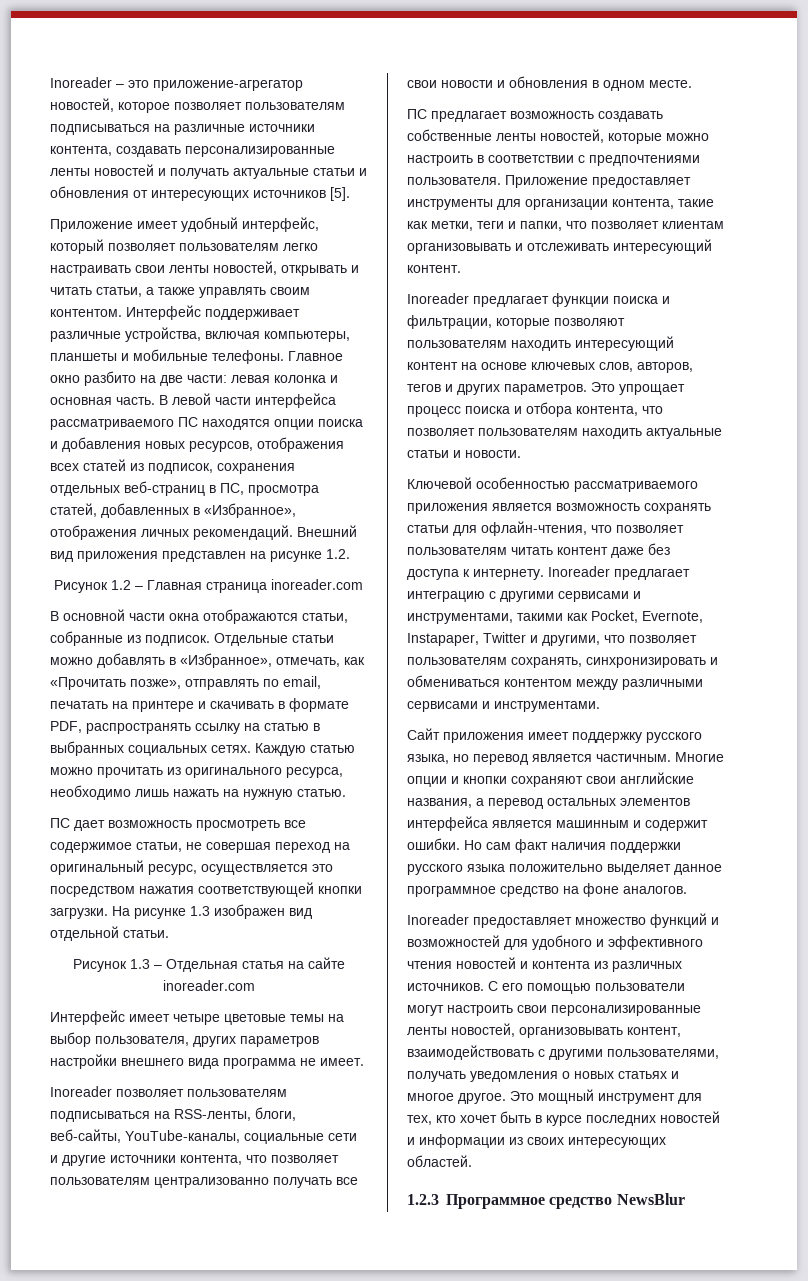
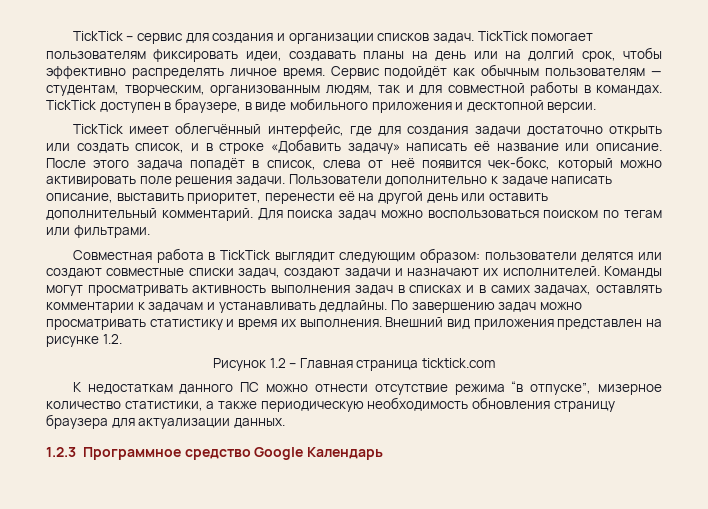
[50,77,303,91] [50,98,345,113] [50,124,315,135] [50,146,335,157] [50,164,367,179] [50,186,350,201] [50,217,319,232] [50,239,318,254] [50,261,359,276] [50,287,310,298] [50,305,300,320] [50,327,350,342] [50,349,343,364] [50,371,338,386] [50,393,336,408] [50,417,363,430] [50,437,344,452] [50,459,295,474] [50,481,319,496] [50,503,296,518] [50,525,293,540] Inoreader – это приложение-агрегатор новостей, которое позволяет пользователям подписываться на различные источники контента, создавать персонализированные ленты новостей и получать актуальные статьи и обновления от интересующих источников [5]. // Приложение имеет удобный интерфейс, который позволяет пользователям легко настраивать свои ленты новостей, открывать и читать статьи, а также управлять своим контентом. Интерфейс поддерживает различные устройства, включая компьютеры, планшеты и мобильные телефоны. Главное окно разбито на две части: левая колонка и основная часть. В левой части интерфейса рассматриваемого ПС находятся опции поиска и добавления новых ресурсов, отображения всех статей из подписок, сохранения отдельных веб-страниц в ПС, просмотра статей, добавленных в «Избранное», отображения личных рекомендаций. -> [72,31,594,44] [46,47,663,62] [46,64,663,79] [46,81,662,96] [46,98,597,113] [72,122,662,137] [46,139,662,154] [46,156,662,171] [46,174,613,187] [46,191,548,204] [46,208,662,221] [46,225,150,238] [72,248,662,263] [46,266,662,278] [46,285,663,296] [46,300,582,313] [46,319,382,330] TickTick – сервис для создания и организации списков задач. TickTick помогает пользователям фиксировать идеи, создавать планы на день или на долгий срок, чтобы эффективно распределять личное время. Сервис подойдёт как обычным пользователям — студентам, творческим, организованным людям, так и для совместной работы в командах. TickTick доступен в браузере, в виде мобильного приложения и десктопной версии. // TickTick имеет облегчённый интерфейс, где для создания задачи достаточно открыть или создать список, и в строке «Добавить задачу» написать её название или описание. После этого задача попадёт в список, слева от неё появится чек-бокс, который можно активировать поле решения задачи. Пользователи дополнительно к задаче написать описание, выставить приоритет, перенести её на другой день или оставить дополнительный комментарий. Для поиска задач можно воспользоваться поиском по тегам или фильтрами. // Совместная работа в TickTick выглядит следующим образом: пользователи делятся или создают совместные списки задач, создают задачи и назначают их исполнителей. Команды могут просматривать активность выполнения задач в списках и в самих задачах, оставлять комментарии к задачам и устанавливать дедлайны. По завершению задач можно просматривать статистику и время их выполнения.
[271,579,363,590] [50,609,348,624] [50,631,334,646] [50,653,365,668] [50,676,321,690] [50,698,349,712] [50,721,320,734] [50,741,355,756] [50,767,343,778] [50,785,346,800] [50,818,306,831] [50,842,350,853] [50,860,333,875] [50,882,362,897] [50,904,312,919] [50,926,169,941] [72,957,345,972] [162,980,255,991] [50,1010,344,1025] [50,1032,319,1047] [50,1054,364,1069] [50,1086,287,1097] [50,1107,296,1122] [50,1129,357,1144] [50,1155,339,1166] [50,1177,358,1188] [407,76,692,91] [407,109,663,122] [407,129,709,144] [407,155,700,166] [407,175,691,188] [407,199,714,210] [407,221,724,231] [407,239,712,254] [407,265,461,273] [407,293,670,307] [407,315,625,329] [407,336,674,351] [407,362,693,373] [407,382,685,395] [407,402,663,417] [407,428,722,439] [407,450,521,458] [407,477,698,492] [407,503,711,514] [407,521,684,536] [407,543,670,558] [407,566,690,580] [407,591,641,602] [407,610,703,624] [407,632,697,646] [407,657,718,668] [407,675,703,690] [407,701,600,712] [407,728,702,743] [407,752,724,765] [407,772,694,787] [407,798,690,809] [407,816,708,831] [407,838,681,853] [407,864,722,875] [407,883,687,897] [407,913,719,928] [407,935,703,950] [407,957,682,972] [407,981,685,994] [407,1005,701,1016] [407,1023,681,1038] [407,1045,719,1060] [407,1071,679,1082] [407,1089,702,1104] [407,1111,720,1126] [407,1134,666,1148] [407,1155,472,1167] inoreader.com // В основной части окна отображаются статьи, собранные из подписок. Отдельные статьи можно добавлять в «Избранное», отмечать, как «Прочитать позже», отправлять по email, печатать на принтере и скачивать в формате PDF, распространять ссылку на статью в выбранных социальных сетях. Каждую статью можно прочитать из оригинального ресурса, необходимо лишь нажать на нужную статью. // ПС дает возможность просмотреть все содержимое статьи, не совершая переход на оригинальный ресурс, осуществляется это посредством нажатия соответствующей кнопки загрузки. На рисунке 1.3 изображен вид отдельной статьи. // Рисунок 1.3 – Отдельная статья на сайте inoreader.com // Интерфейс имеет четыре цветовые темы на выбор пользователя, других параметров настройки внешнего вида программа не имеет. // Inoreader позволяет пользователям подписываться на RSS-ленты, блоги, веб-сайты, YouTube-каналы, социальные сети и другие источники контента, что позволяет пользователям централизованно получать все свои новости и обновления в одном месте. // ПС предлагает возможность создавать собственные ленты новостей, которые можно настроить в соответствии с предпочтениями пользователя. Приложение предоставляет инструменты для организации контента, такие как метки, теги и папки, что позволяет клиентам организовывать и отслеживать интересующий контент. // Inoreader предлагает функции поиска и фильтрации, которые позволяют пользователям находить интересующий контент на основе ключевых слов, авторов, тегов и других параметров. Это упрощает процесс поиска и отбора контента, что позволяет пользователям находить актуальные статьи и новости. // Ключевой особенностью рассматриваемого приложения является возможность сохранять статьи для офлайн-чтения, что позволяет пользователям читать контент даже без доступа к интернету. Inoreader предлагает интеграцию с другими сервисами и инструментами, такими как Pocket, Evernote, Instapaper, Twitter и другими, что позволяет пользователям сохранять, синхронизировать и обмениваться контентом между различными сервисами и инструментами. // Сайт приложения имеет поддержку русского языка, но перевод является частичным. Многие опции и кнопки сохраняют свои английские названия, а перевод остальных элементов интерфейса является машинным и содержит ошибки. Но сам факт наличия поддержки русского языка положительно выделяет данное программное средство на фоне аналогов. // Inoreader предоставляет множество функций и возможностей для удобного и эффективного чтения новостей и контента из различных источников. С его помощью пользователи могут настроить свои персонализированные ленты новостей, организовывать контент, взаимодействовать с другими пользователями, получать уведомления о новых статьях и многое другое. Это мощный инструмент для тех, кто хочет быть в курсе последних новостей и информации из своих интересующих областей. -> [422,358,496,368] [72,381,662,395] [46,397,615,412] [46,414,285,429] ticktick.com // К недостаткам данного ПС можно отнести отсутствие режима “в отпуске”, мизерное количество статистики, а также периодическую необходимость обновления страницу браузера для актуализации данных.
[616,1193,685,1205] NewsBlur -> [254,447,384,460] Google Календарь

